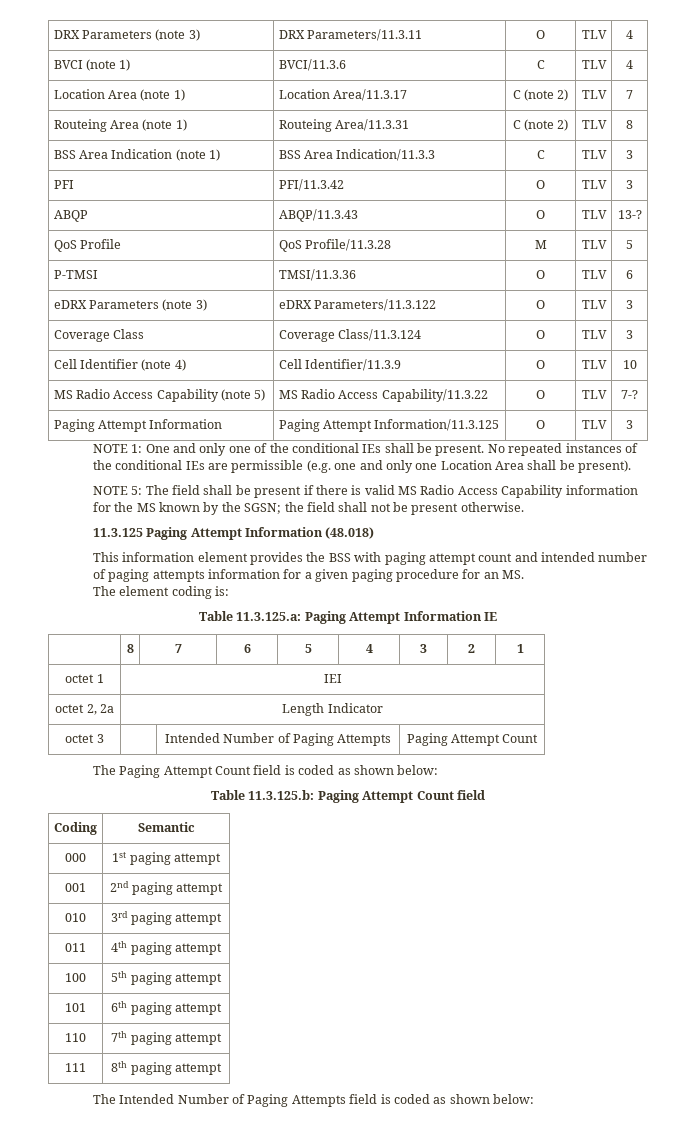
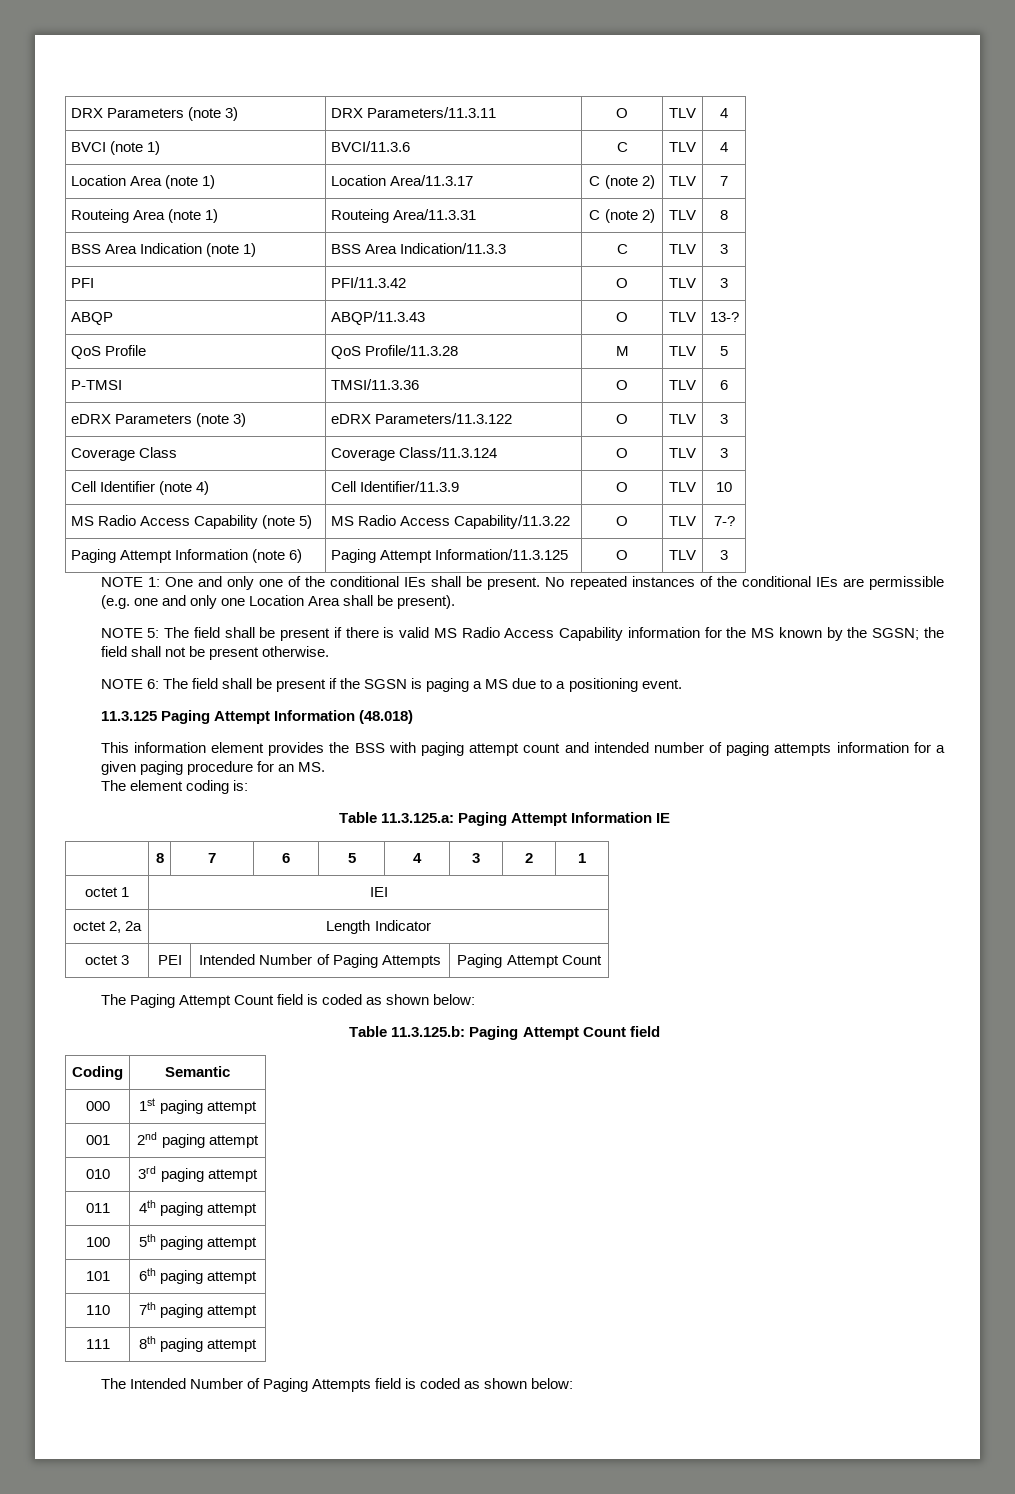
(223, 424) none -> [252,549,303,563] (note 6)
(524, 507) none -> [100,678,682,692] // NOTE 6: The field shall be present if the SGSN is paging a MS due to a positioning event.
(104, 738) none -> [157,955,182,965] PEI

